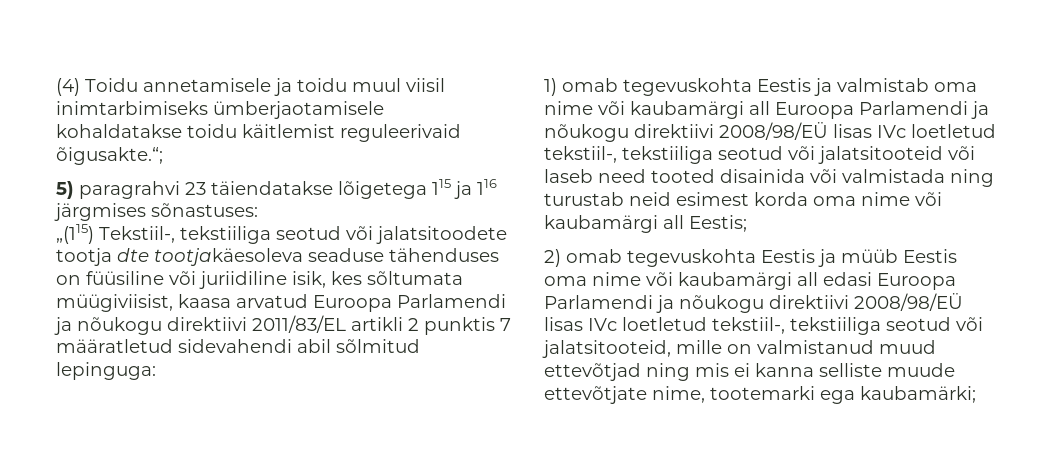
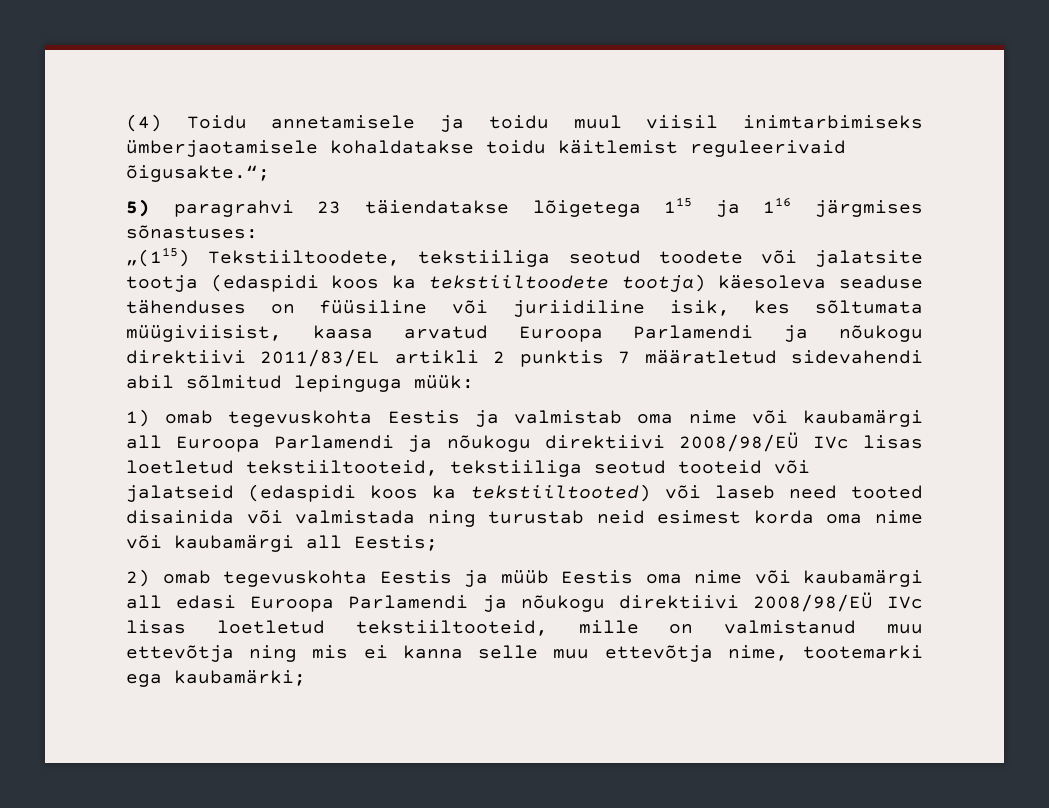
[99,226,507,244] [56,248,303,266] Tekstiil-, tekstiiliga seotud või jalatsitoodete tootja dte tootjakäesoleva -> [208,250,923,267] [126,274,827,292] Tekstiiltoodete, tekstiiliga seotud toodete või jalatsite tootja (edaspidi koos ka tekstiiltoodete tootja) käesoleva
[56,362,156,380] lepinguga: -> [294,375,474,392] lepinguga müük:
[833,124,996,138] [544,146,943,164] lisas IVc loetletud tekstiil-, tekstiiliga seotud või jalatsitooteid -> [812,435,923,449] [126,460,810,477] [126,484,651,502] IVc lisas loetletud tekstiiltooteid, tekstiiliga seotud tooteid või jalatseid (edaspidi koos ka tekstiiltooted)
[544,317,983,335] [542,340,671,358] lisas IVc loetletud tekstiil-, tekstiiliga seotud või jalatsitooteid, -> [887,596,923,609] [126,620,548,636] IVc lisas loetletud tekstiiltooteid,
[879,340,936,354] [544,363,641,381] muud ettevõtjad -> [887,624,924,634] [126,645,234,662] muu ettevõtja
[819,363,955,377] [544,386,647,404] selliste muude ettevõtjate -> [478,645,713,662] selle muu ettevõtja

